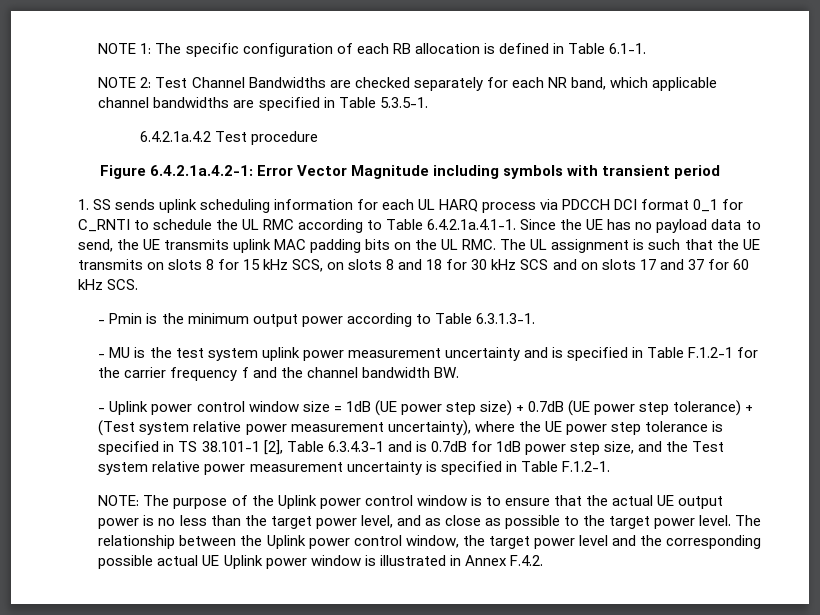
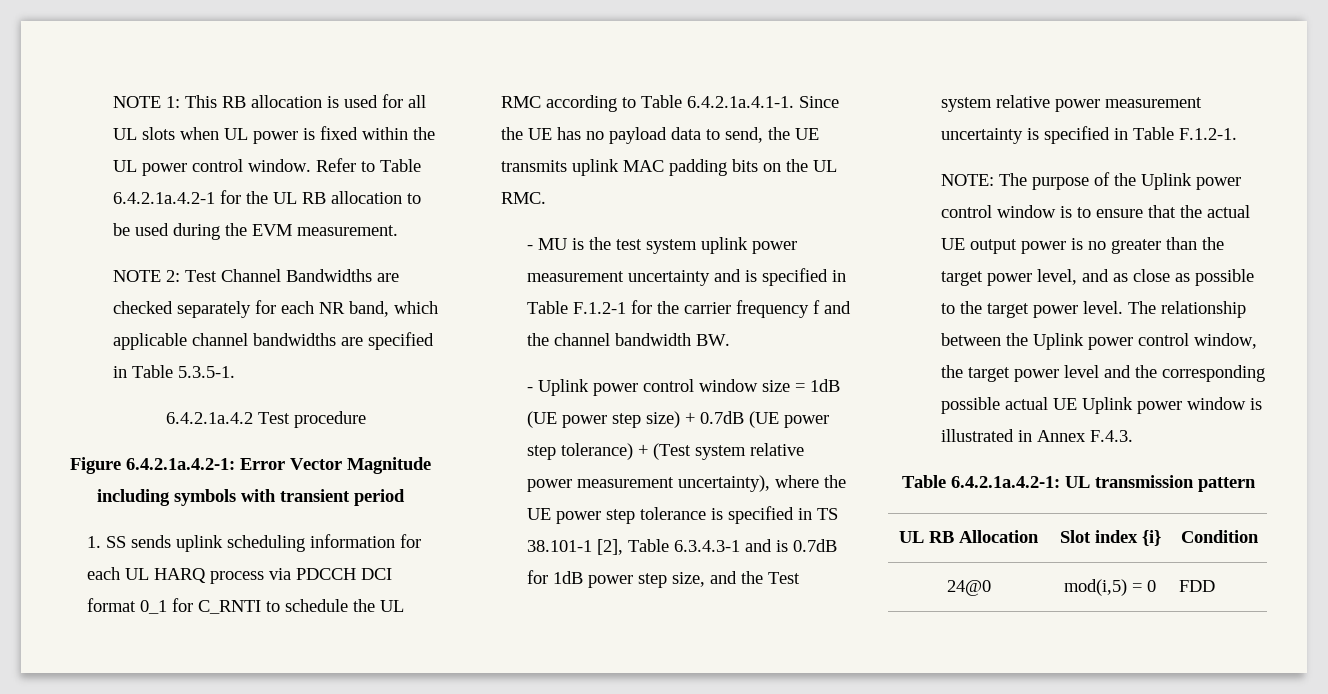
[155,43,647,57] The specific configuration of each RB allocation is defined in Table 6.1-1. -> [185,94,427,108] [113,126,436,144] [113,158,422,176] [113,190,422,204] [113,223,399,240] This RB allocation is used for all UL slots when UL power is fixed within the UL power control window. Refer to Table 6.4.2.1a.4.2-1 for the UL RB allocation to be used during the EVM measurement.
[500,239,760,253] [77,259,749,272] [77,279,138,290] [98,313,535,327] The UL assignment is such that the UE transmits on slots 8 for 15 kHz SCS, on slots 8 and 18 for 30 kHz SCS and on slots 17 and 37 for 60 kHz SCS. // - Pmin is the minimum output power according to Table 6.3.1.3-1. -> (546, 198) none
[179,515,207,526] less -> [1111,239,1162,254] greater
[509,555,543,566] F.4.2. -> [1090,430,1134,442] [901,475,1256,492] [899,530,1039,543] [1059,530,1161,546] [1180,530,1259,543] [946,580,991,596] [1064,579,1156,596] [1179,580,1216,592] F.4.3. // Table 6.4.2.1a.4.2-1: UL transmission pattern // UL RB Allocation | Slot index {i} | Condition // 24@0 | mod(i,5) = 0 | FDD

